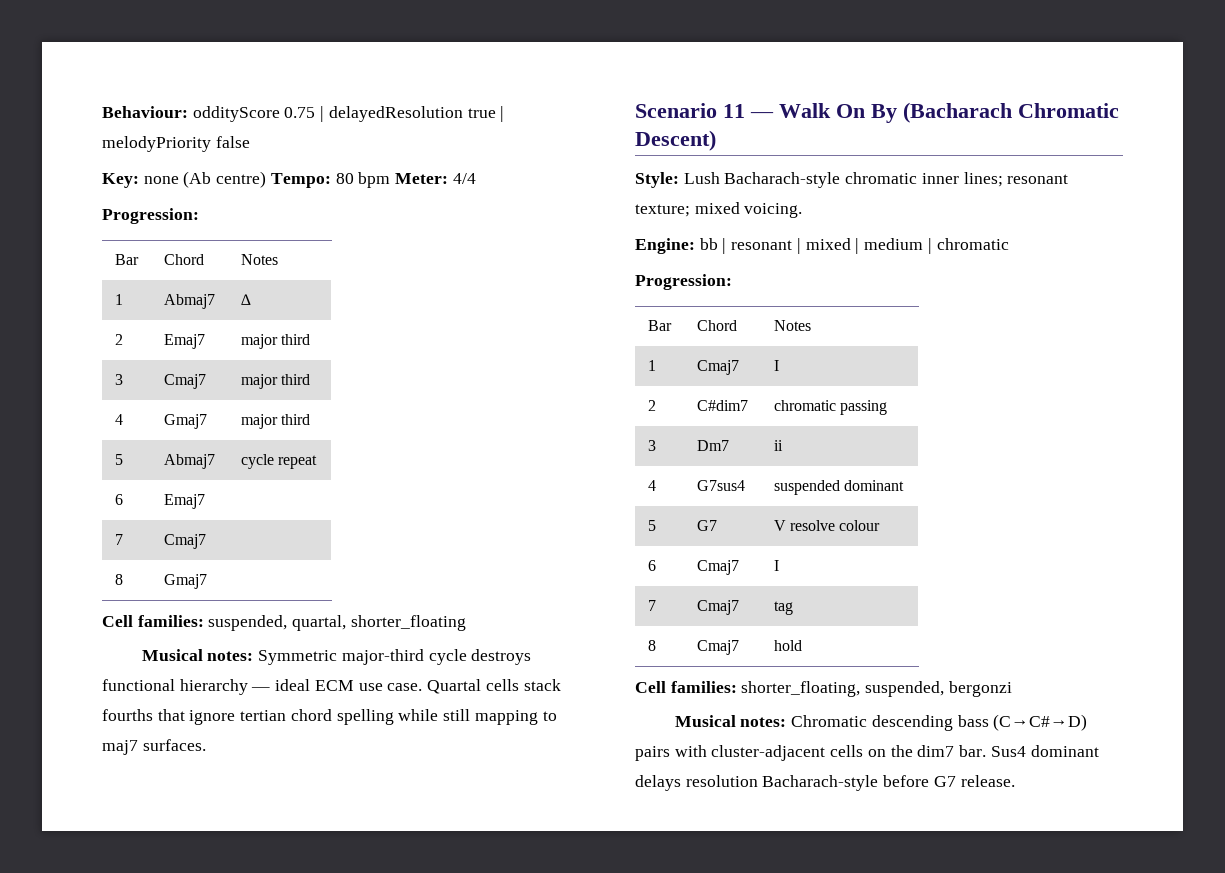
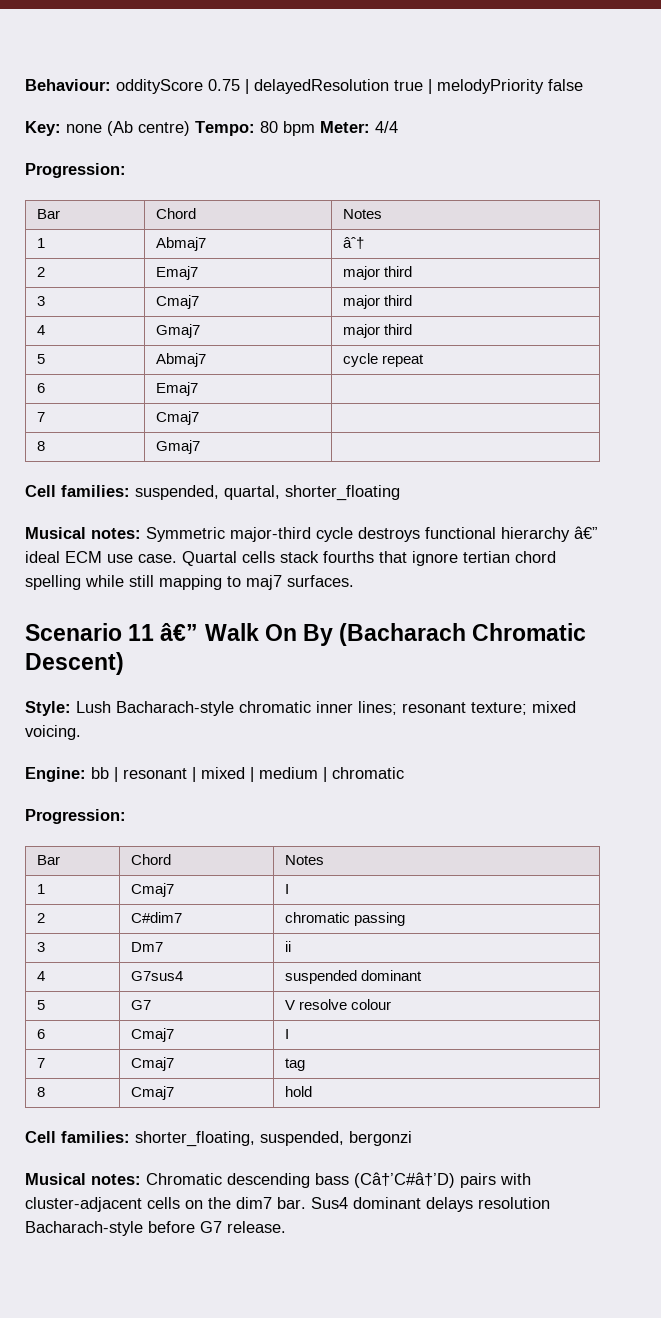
[240,294,251,305] ∆ -> [342,237,364,249] âˆ†
[251,687,271,691] — -> [574,526,598,539] â€”
[750,112,774,118] — -> [160,623,199,641] â€”
[993,714,1088,731] (C→C#→D) -> [354,1172,455,1188] (Câ†’C#â†’D)

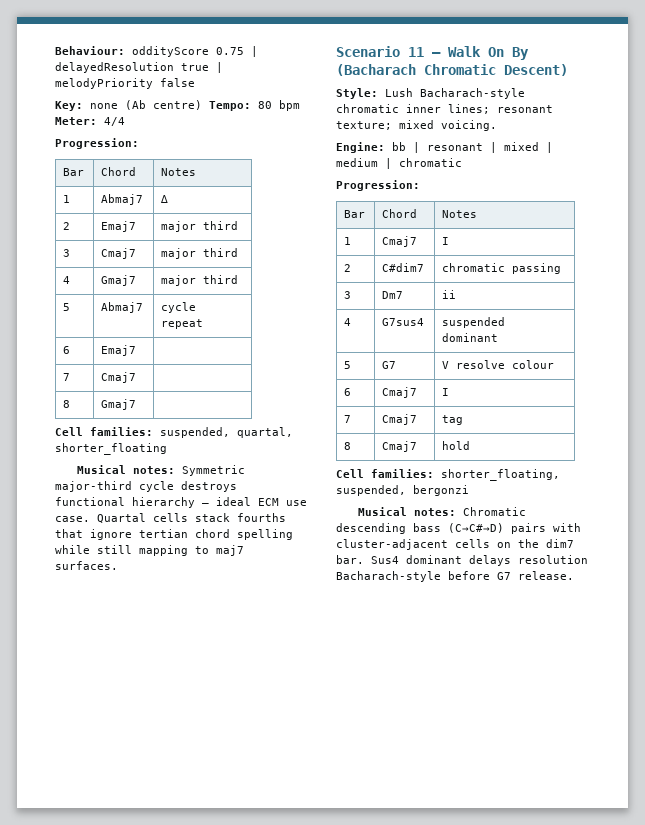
[342,237,364,249] âˆ† -> [160,195,169,203] ∆
[574,526,598,539] â€” -> [202,503,209,506] —
[160,623,199,641] â€” -> [432,52,441,57] —
[354,1172,455,1188] (Câ†’C#â†’D) -> [448,523,504,533] (C→C#→D)

